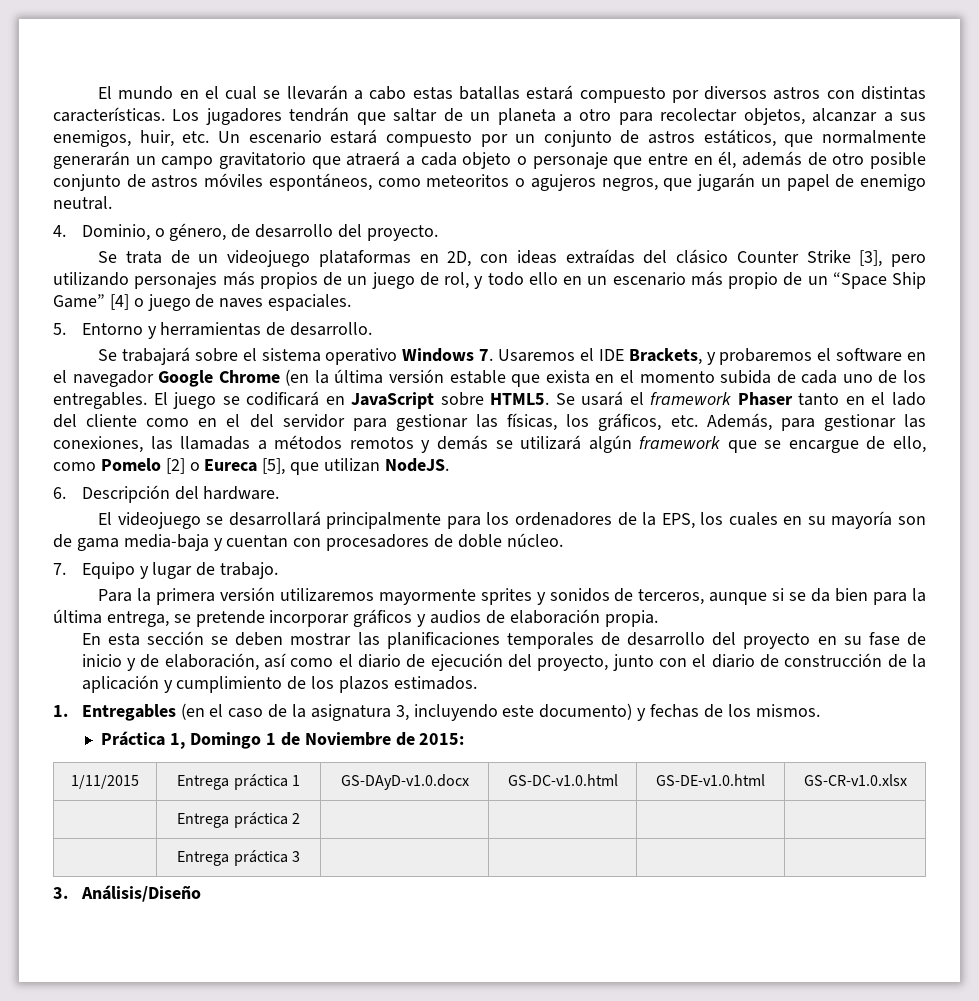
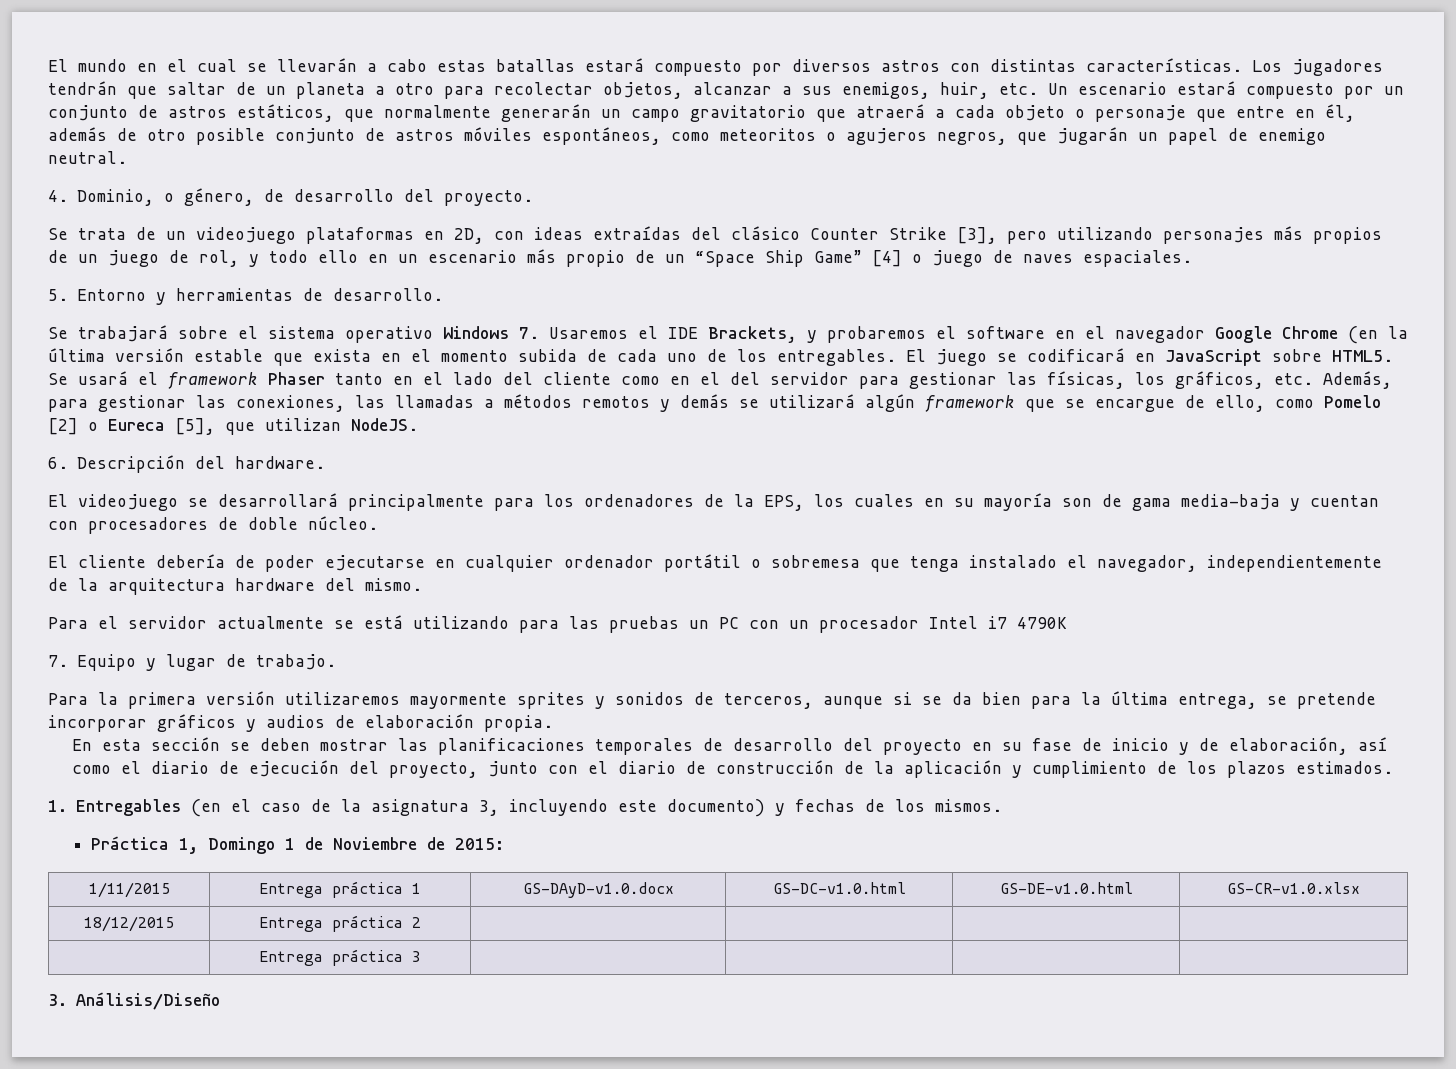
(563, 540) none -> [48,554,1382,572] [48,578,422,595] [48,615,1067,633] // El cliente debería de poder ejecutarse en cualquier ordenador portátil o sobremesa que tenga instalado el navegador, independientemente de la arquitectura hardware del mismo. // Para el servidor actualmente se está utilizando para las pruebas un PC con un procesador Intel i7 4790K
(907, 780) none -> [84,916,174,932] 18/12/2015

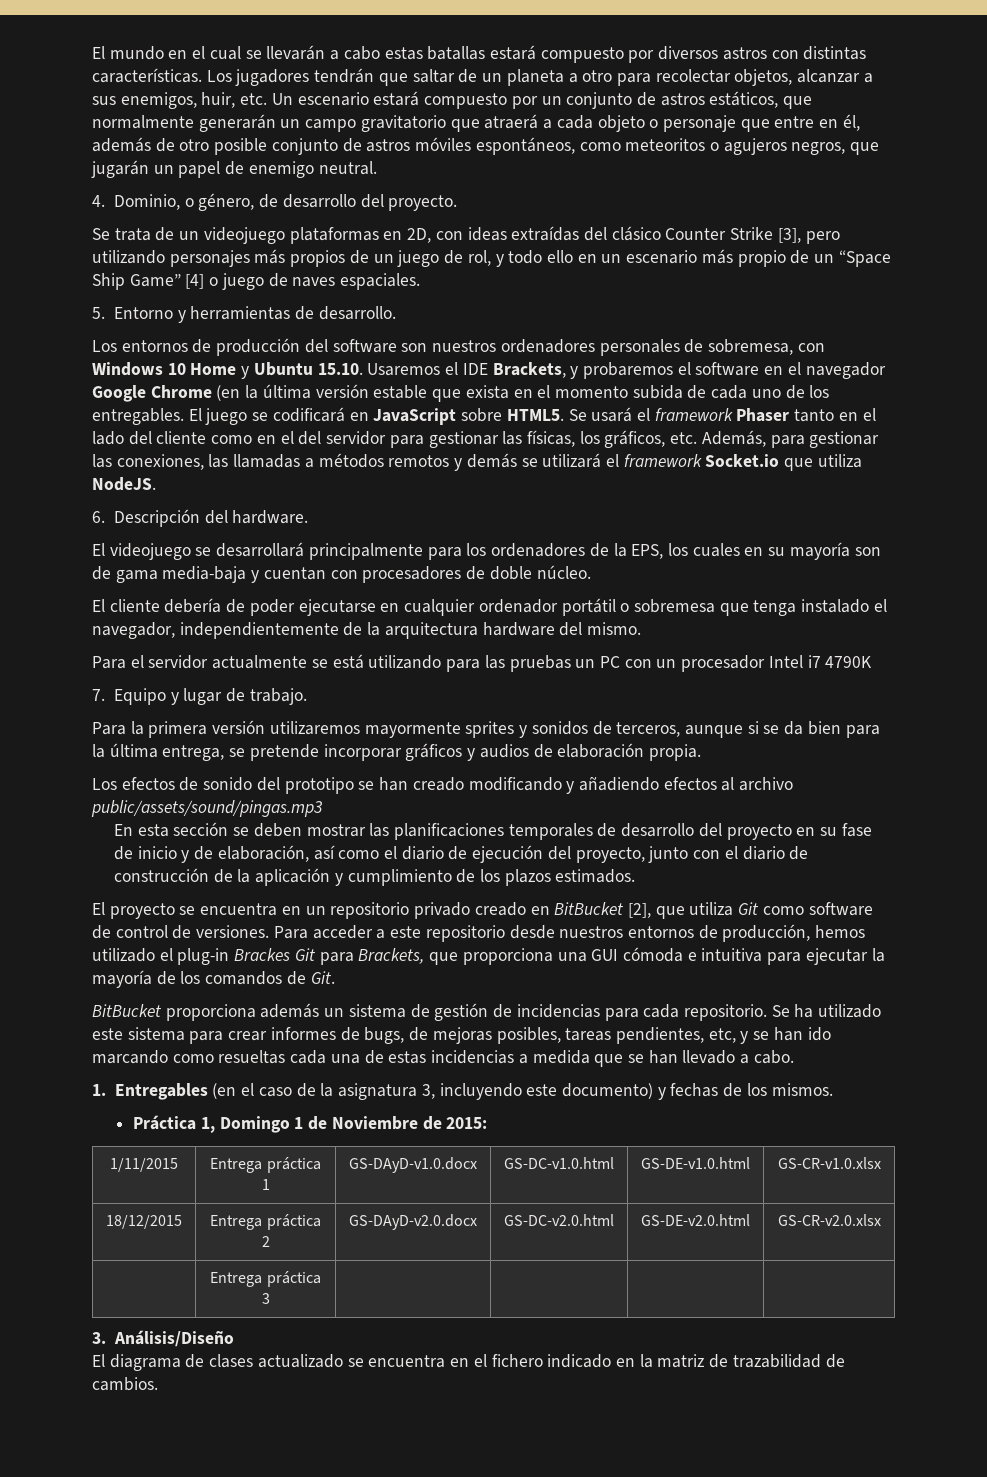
[48,325,539,343] Se trabajará sobre el sistema operativo Windows 7. -> [92,338,825,356] [92,362,363,379] Los entornos de producción del software son nuestros ordenadores personales de sobremesa, con Windows 10 Home y Ubuntu 15.10.
[865,394,1381,412] [48,418,341,435] algún framework que se encargue de ello, como Pomelo [2] o Eureca [5], que utilizan -> [605,454,862,471] el framework Socket.io que utiliza
(553, 723) none -> [92,776,794,794] [91,800,322,817] // Los efectos de sonido del prototipo se han creado modificando y añadiendo efectos al archivo public/assets/sound/pingas.mp3
(1393, 767) none -> [92,902,873,919] [92,924,866,942] [92,947,885,965] [92,970,335,988] [92,1003,882,1021] [92,1027,831,1044] [92,1050,794,1067] // El proyecto se encuentra en un repositorio privado creado en BitBucket [2], que utiliza Git como software de control de versiones. Para acceder a este repositorio desde nuestros entornos de producción, hemos utilizado el plug-in Brackes Git para Brackets, que proporciona una GUI cómoda e intuitiva para ejecutar la mayoría de los comandos de Git. // BitBucket proporciona además un sistema de gestión de incidencias para cada repositorio. Se ha utilizado este sistema para crear informes de bugs, de mejoras posibles, tareas pendientes, etc, y se han ido marcando como resueltas cada una de estas incidencias a medida que se han llevado a cabo.
(421, 922) | | | -> [349,1214,477,1230] [504,1214,614,1226] [641,1214,750,1226] [777,1214,881,1226] GS-DAyD-v2.0.docx | GS-DC-v2.0.html | GS-DE-v2.0.html | GS-CR-v2.0.xlsx
(220, 1001) none -> [92,1354,845,1371] [92,1377,158,1391] // El diagrama de clases actualizado se encuentra en el fichero indicado en la matriz de trazabilidad de cambios.

